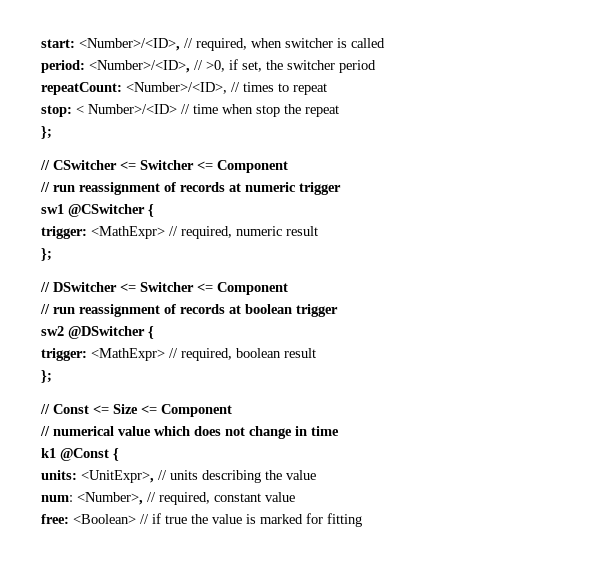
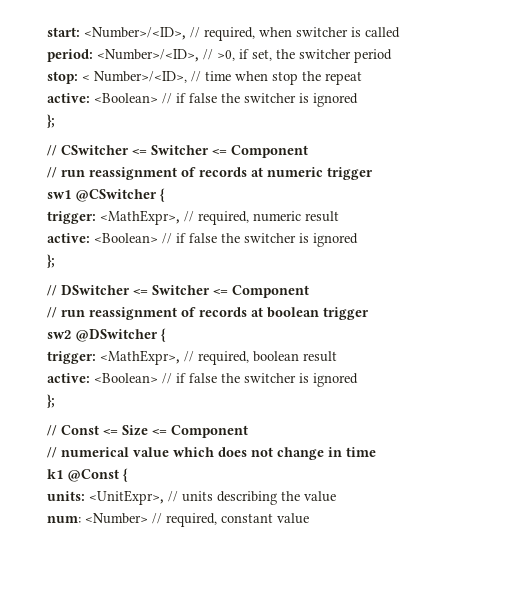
[41,82,327,95] // repeatCount: <Number>/<ID>, // times to repeat -> (392, 56) none
[88,104,177,114] Number>/<ID> -> [94,71,187,83] Number>/<ID>,
(339, 111) none -> [47,93,358,107] // active: <Boolean> // if false the switcher is ignored
[91,226,165,239] <MathExpr> -> [100,210,180,225] <MathExpr>,
(318, 231) none -> [47,233,358,247] // active: <Boolean> // if false the switcher is ignored
[91,348,165,361] <MathExpr> -> [100,350,180,365] <MathExpr>,
(316, 353) none -> [47,373,358,387] // active: <Boolean> // if false the switcher is ignored
[77,492,143,505] <Number>, -> [85,513,148,524] <Number>
[41,513,362,527] // free: <Boolean> // if true the value is marked for fitting -> (309, 518) none

